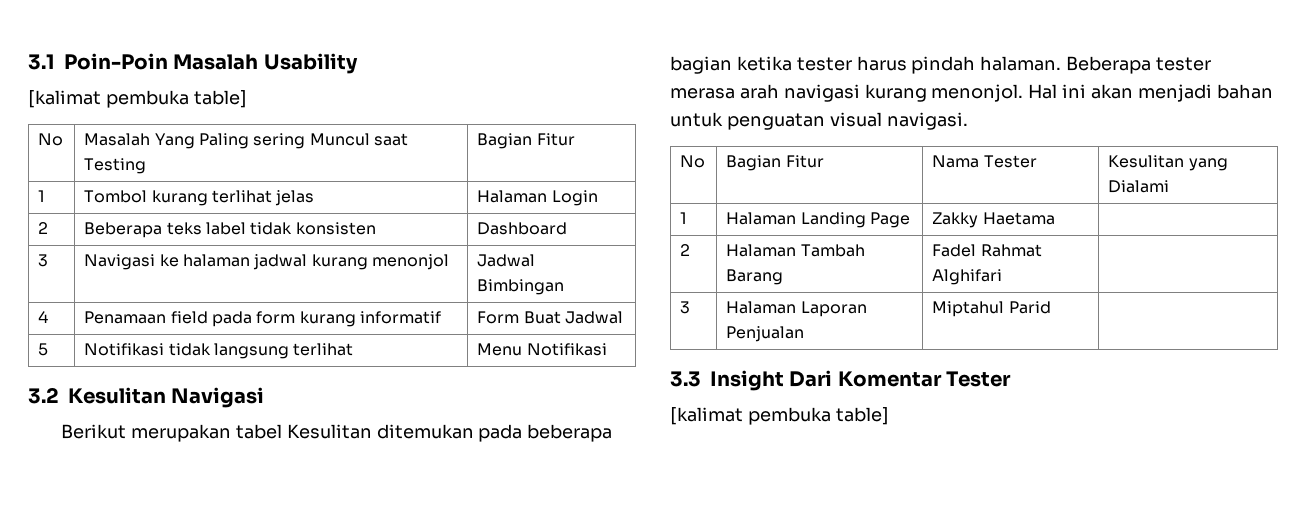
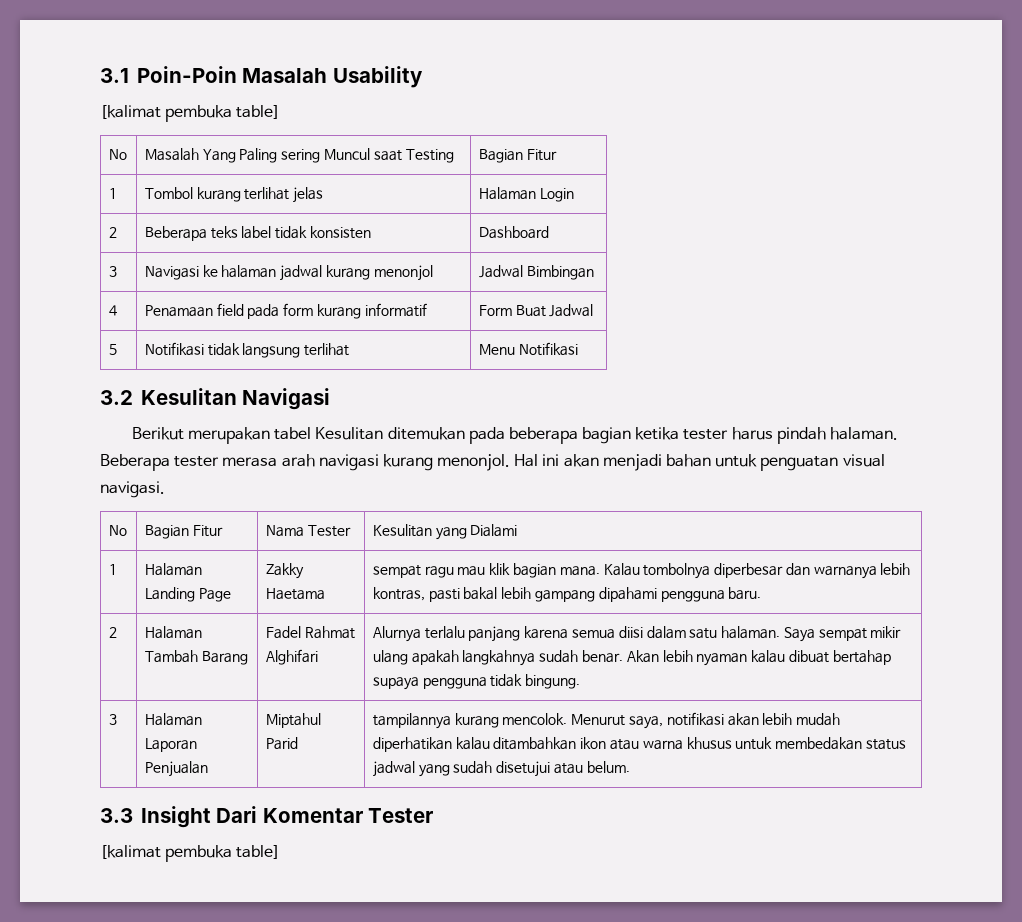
(1055, 218) none -> [372,563,911,579] [372,587,762,602] sempat ragu mau klik bagian mana. Kalau tombolnya diperbesar dan warnanya lebih kontras, pasti bakal lebih gampang dipahami pengguna baru.
(1003, 277) none -> [372,626,902,642] [372,650,891,666] [372,674,581,690] Alurnya terlalu panjang karena semua diisi dalam satu halaman. Saya sempat mikir ulang apakah langkahnya sudah benar. Akan lebih nyaman kalau dibuat bertahap supaya pengguna tidak bingung.
(1051, 307) none -> [372,712,841,729] [372,737,906,752] [372,761,630,777] tampilannya kurang mencolok. Menurut saya, notifikasi akan lebih mudah diperhatikan kalau ditambahkan ikon atau warna khusus untuk membedakan status jadwal yang sudah disetujui atau belum.

